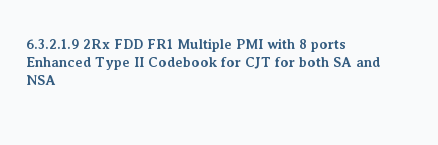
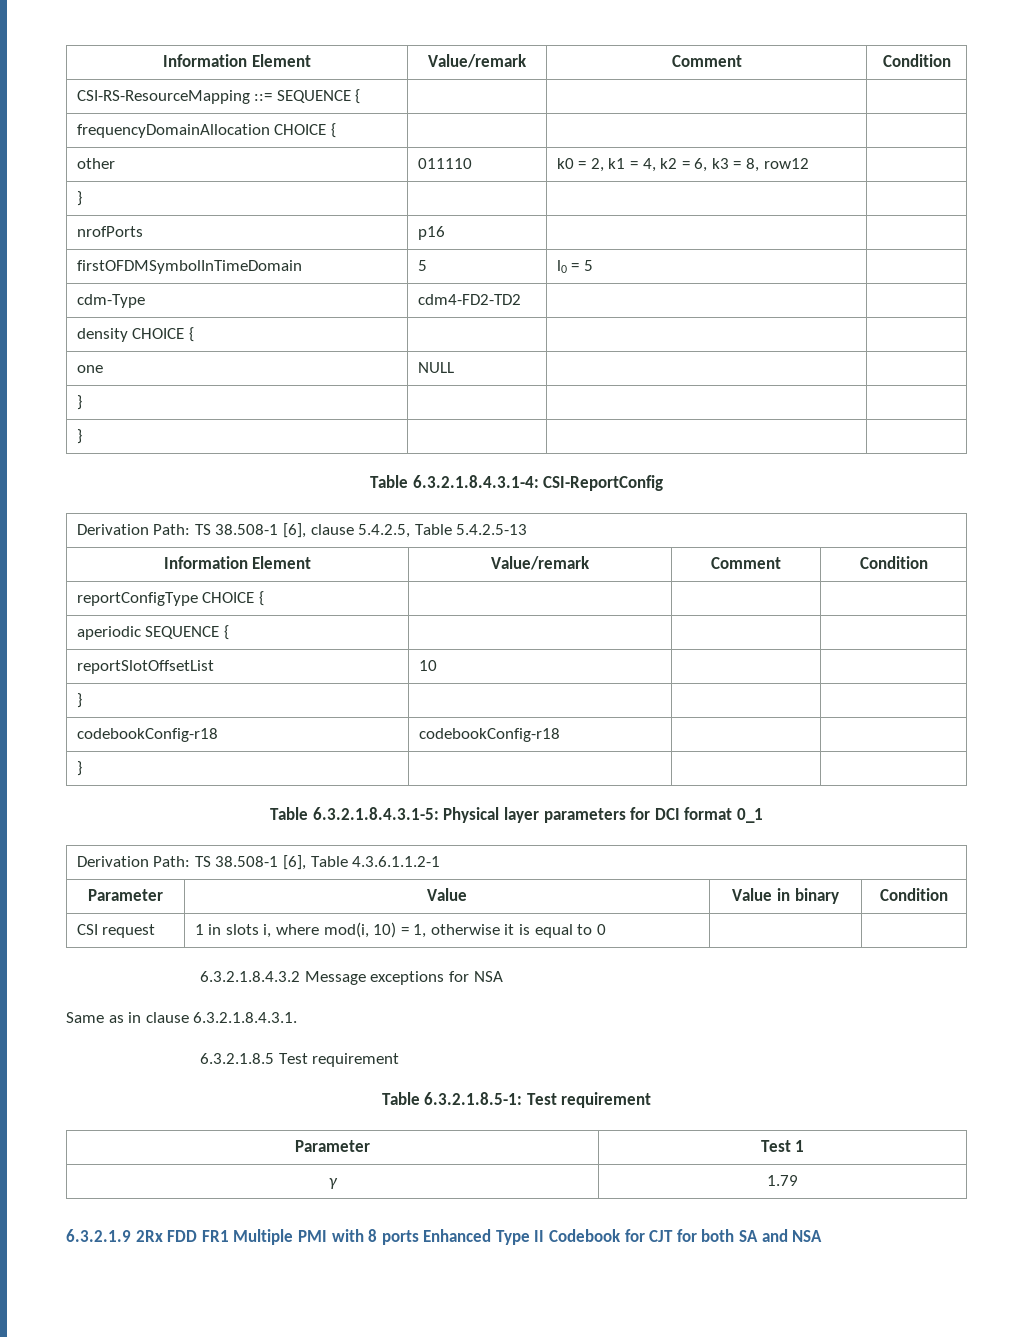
(26, 44) none -> [163,54,311,67] [428,54,527,68] [671,55,742,67] [882,54,951,67] [76,89,361,104] [76,123,336,138] [76,158,115,169] [417,158,472,169] [556,158,809,172] [76,191,82,206] [76,226,143,237] [417,226,445,240] [76,260,302,274] [417,260,427,271] [556,260,593,273] [76,294,145,308] [417,294,521,305] [76,327,194,342] [76,365,103,373] [417,362,454,373] [76,395,82,410] [76,429,82,444] [369,475,664,491] [76,523,528,538] [163,556,312,569] [491,556,590,570] [711,557,781,569] [859,556,928,569] [76,591,264,606] [76,625,229,640] [76,660,214,674] [418,660,437,671] [76,693,82,708] [76,728,218,742] [418,728,560,742] [76,761,82,776] [270,807,763,823] [76,855,441,870] [88,889,163,901] [427,888,467,901] [732,888,839,904] [880,888,948,901] [76,924,156,938] [194,922,606,938] [200,971,503,985] [66,1012,298,1023] [200,1053,400,1067] [381,1092,652,1108] [295,1140,370,1152] [760,1140,805,1152] [328,1178,338,1189] [767,1175,798,1186] Information Element | Value/remark | Comment | Condition // CSI-RS-ResourceMapping ::= SEQUENCE { | | | // frequencyDomainAllocation CHOICE { | | | // other | 011110 | k0 = 2, k1 = 4, k2 = 6, k3 = 8, row12 | // } | | | // nrofPorts | p16 | | // firstOFDMSymbolInTimeDomain | 5 | l0 = 5 | // cdm-Type | cdm4-FD2-TD2 | | // density CHOICE { | | | // one | NULL | | // } | | | // } | | | // Table 6.3.2.1.8.4.3.1-4: CSI-ReportConfig // Derivation Path: TS 38.508-1 [6], clause 5.4.2.5, Table 5.4.2.5-13 // Information Element | Value/remark | Comment | Condition // reportConfigType CHOICE { | | | // aperiodic SEQUENCE { | | | // reportSlotOffsetList | 10 | | // } | | | // codebookConfig-r18 | codebookConfig-r18 | | // } | | | // Table 6.3.2.1.8.4.3.1-5: Physical layer parameters for DCI format 0_1 // Derivation Path: TS 38.508-1 [6], Table 4.3.6.1.1.2-1 // Parameter | Value | Value in binary | Condition // CSI request | 1 in slots i, where mod(i, 10) = 1, otherwise it is equal to 0 | | // 6.3.2.1.8.4.3.2 Message exceptions for NSA // Same as in clause 6.3.2.1.8.4.3.1. // 6.3.2.1.8.5 Test requirement // Table 6.3.2.1.8.5-1: Test requirement // Parameter | Test 1 // γ | 1.79 //

